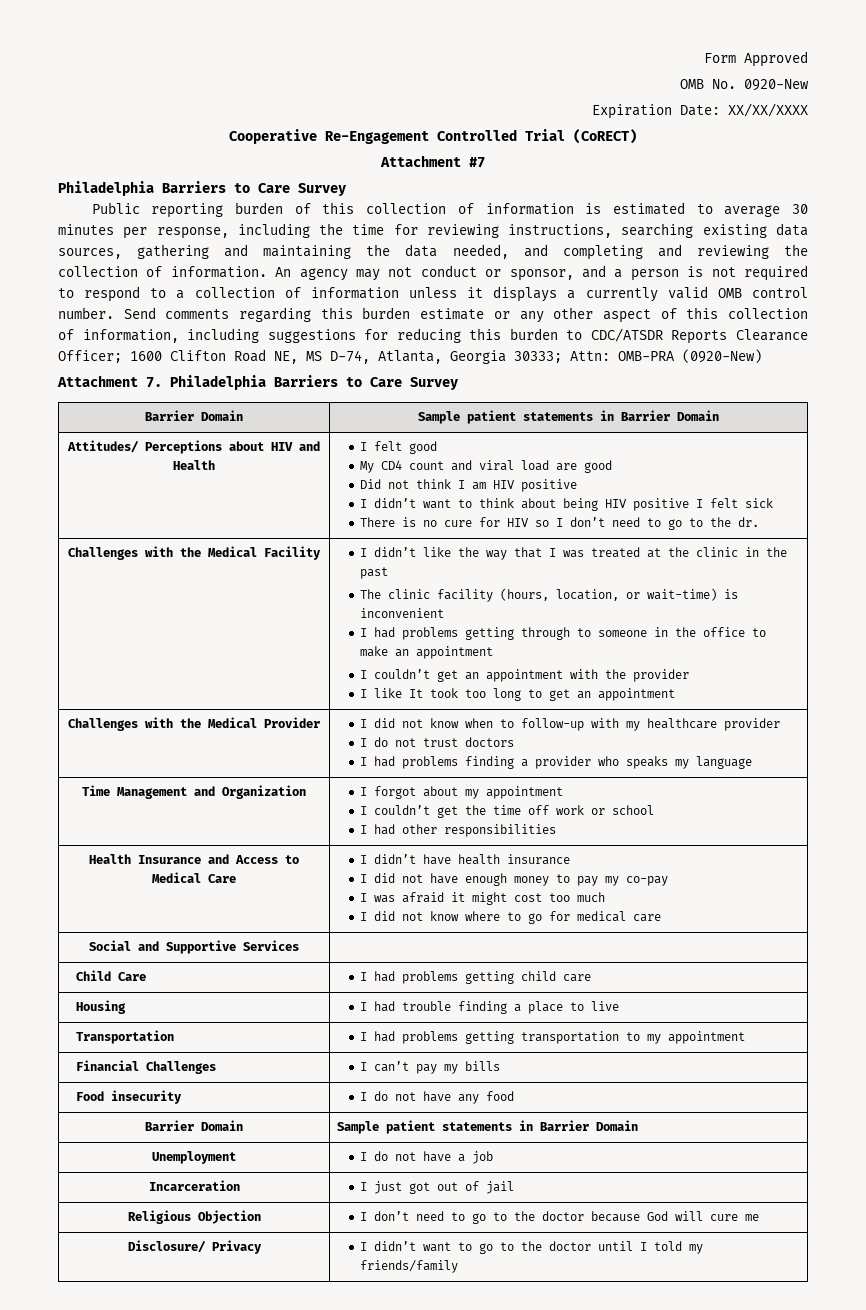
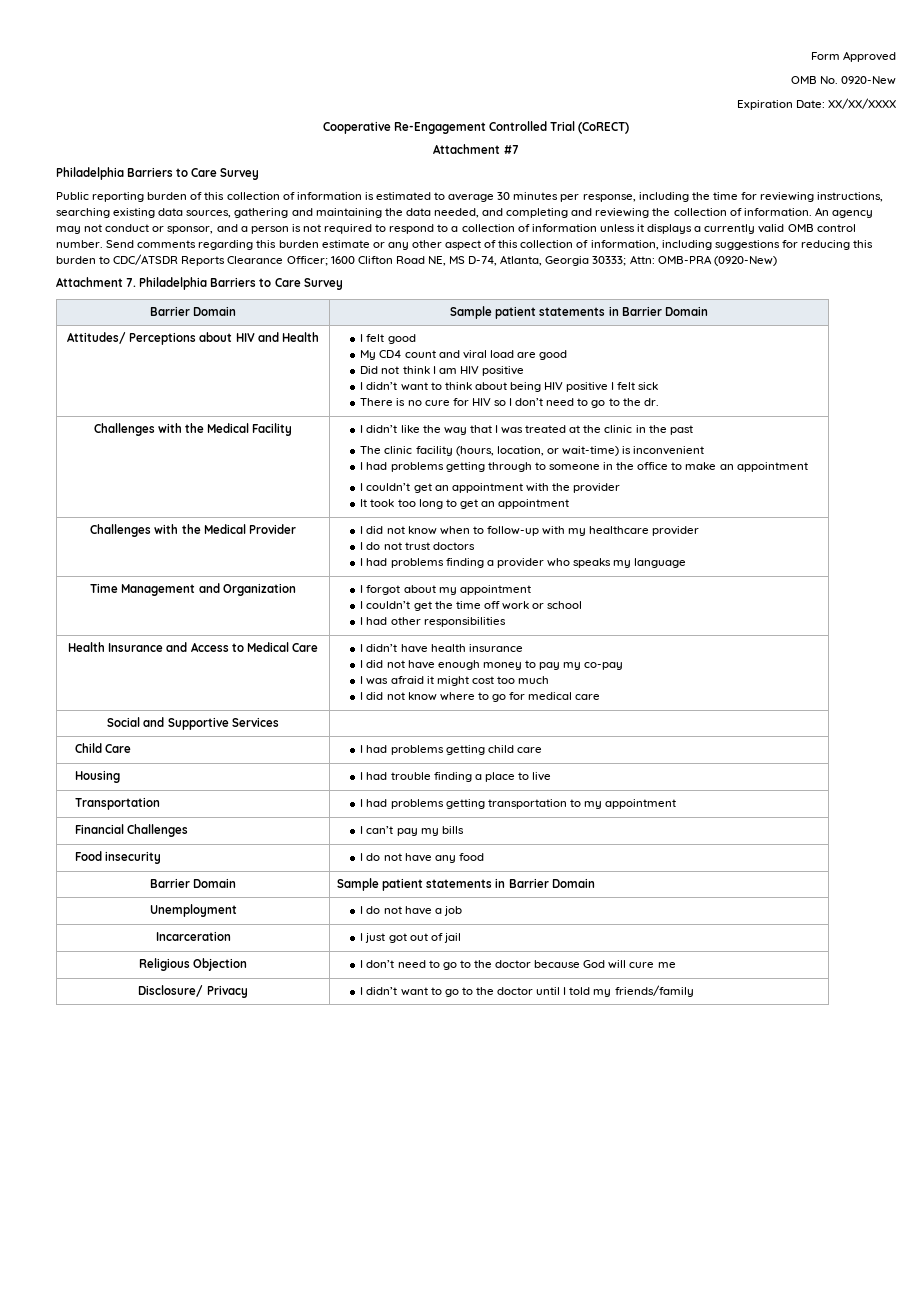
[360,688,403,698] I like -> (621, 488) none

